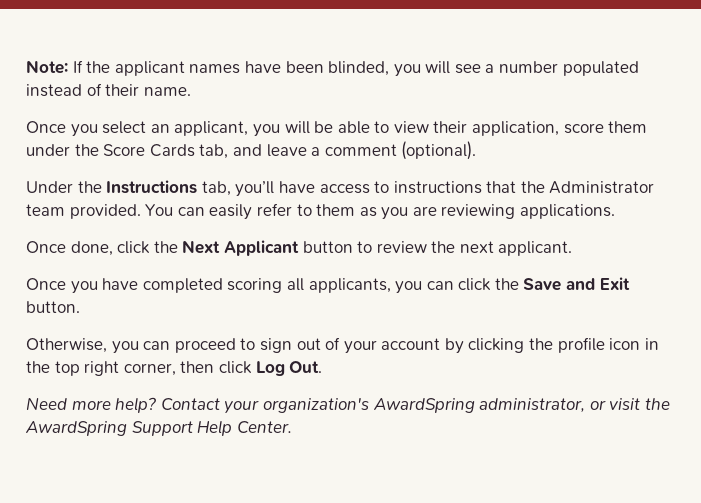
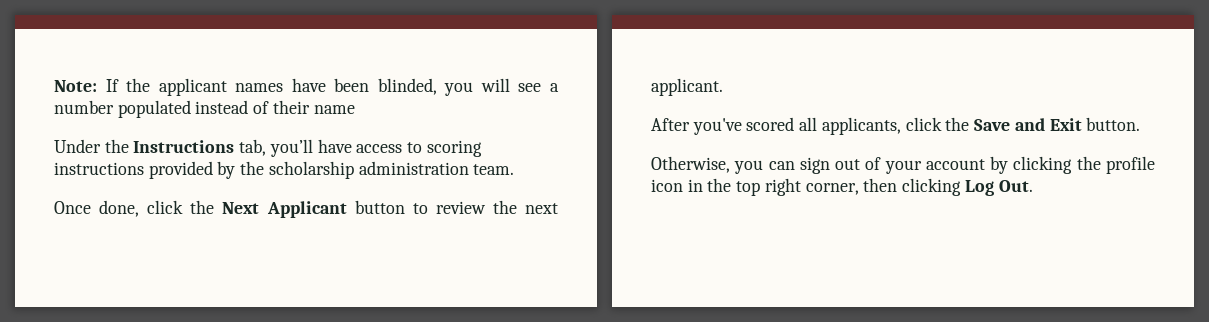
[143,87,191,96] [26,121,648,137] [26,141,477,160] name. // Once you select an applicant, you will be able to view their application, score them under the Score Cards tab, and leave a comment (optional). -> [313,105,355,114] name
[393,181,655,194] [26,203,616,220] instructions that the Administrator team provided. You can easily refer to them as you are reviewing applications. -> [426,140,482,157] [54,161,515,179] scoring instructions provided by the scholarship administration team.
[26,278,454,294] Once you have completed scoring all applicants, you can -> [651,117,901,135] After you've scored all applicants,
[174,338,256,353] proceed to -> (795, 165) none
[218,361,252,374] click -> [902,178,962,196] clicking
[26,397,670,414] [25,420,292,436] // Need more help? Contact your organization's AwardSpring administrator, or visit the AwardSpring Support Help Center. -> (1033, 186) none

